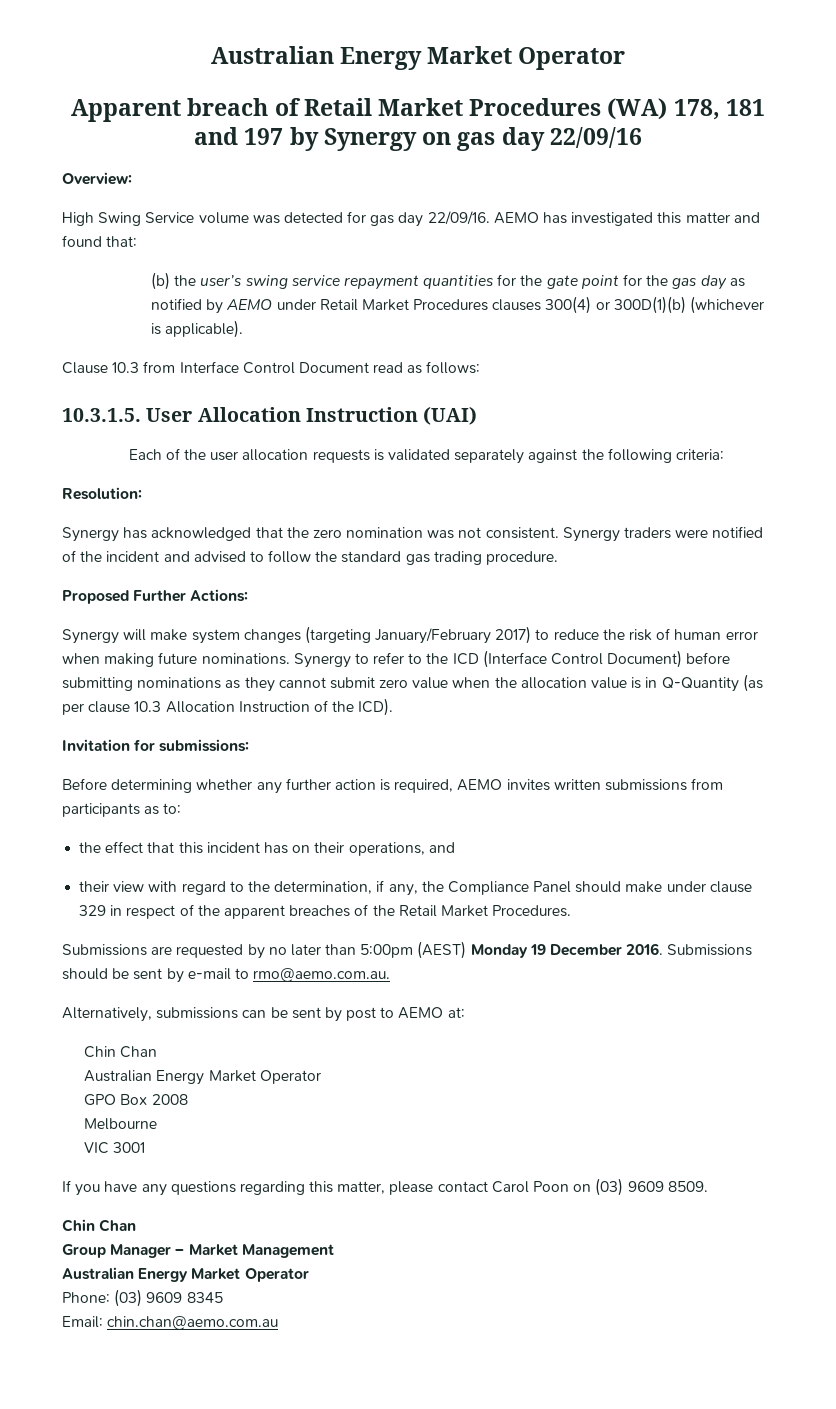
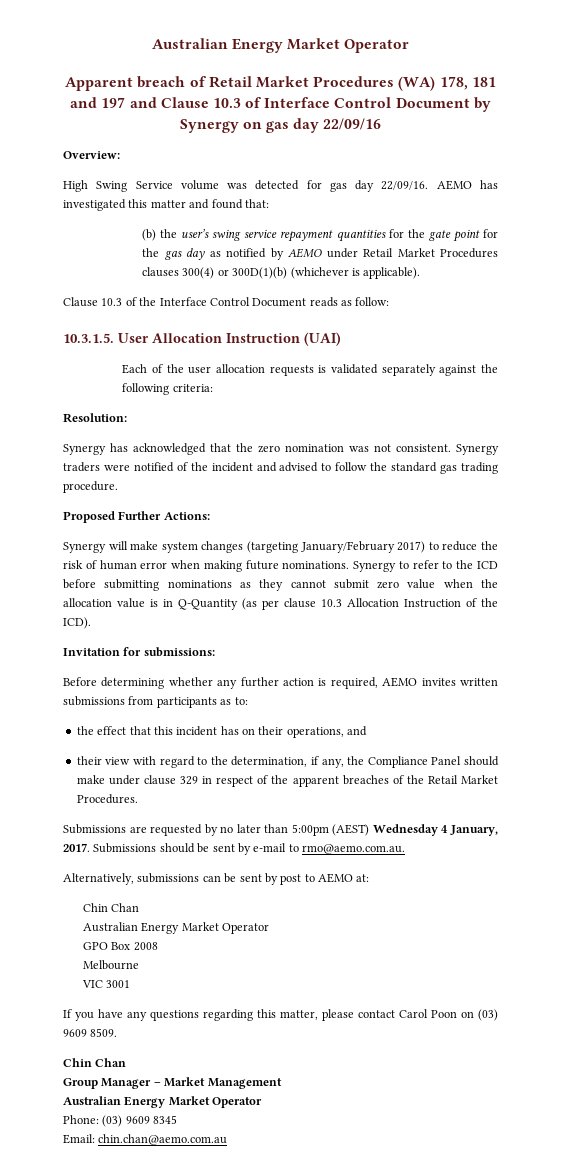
(284, 136) none -> [129,97,470,108] and Clause 10.3 of Interface Control Document
[143,361,481,374] from Interface Control Document read as follows: -> [125,297,390,307] of the Interface Control Document reads as follow:
[482,650,683,668] (Interface Control Document) -> (499, 565) none
[470,943,664,958] Monday 19 December 2016. -> [372,824,498,836] [63,843,90,852] Wednesday 4 January, 2017.

